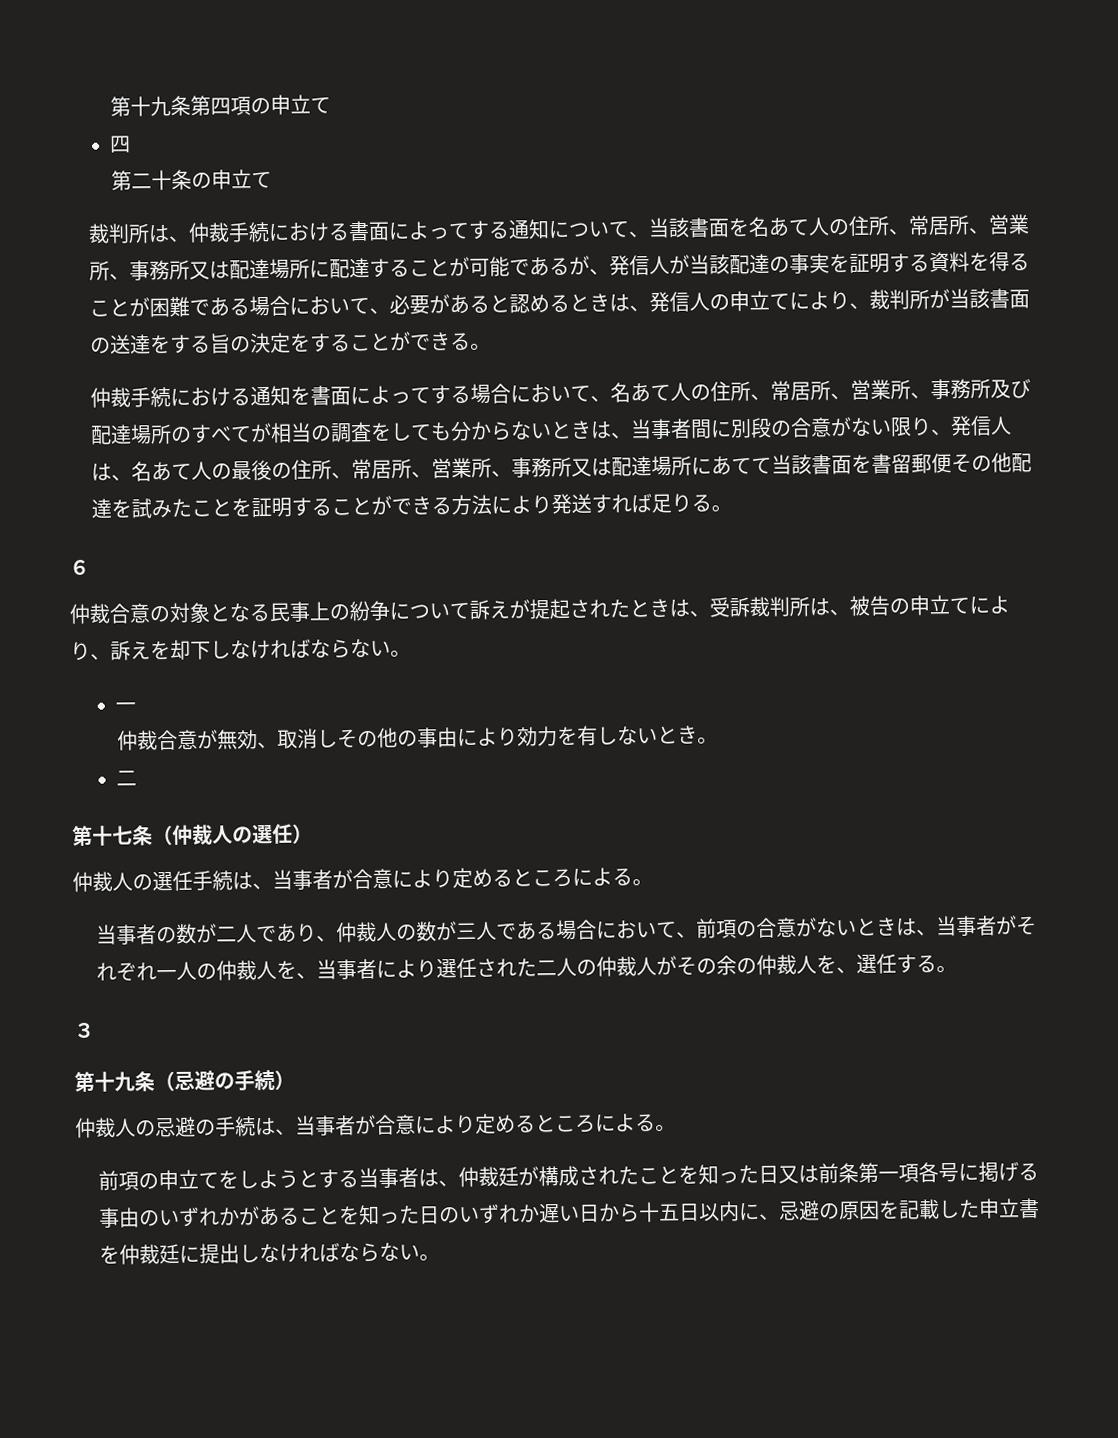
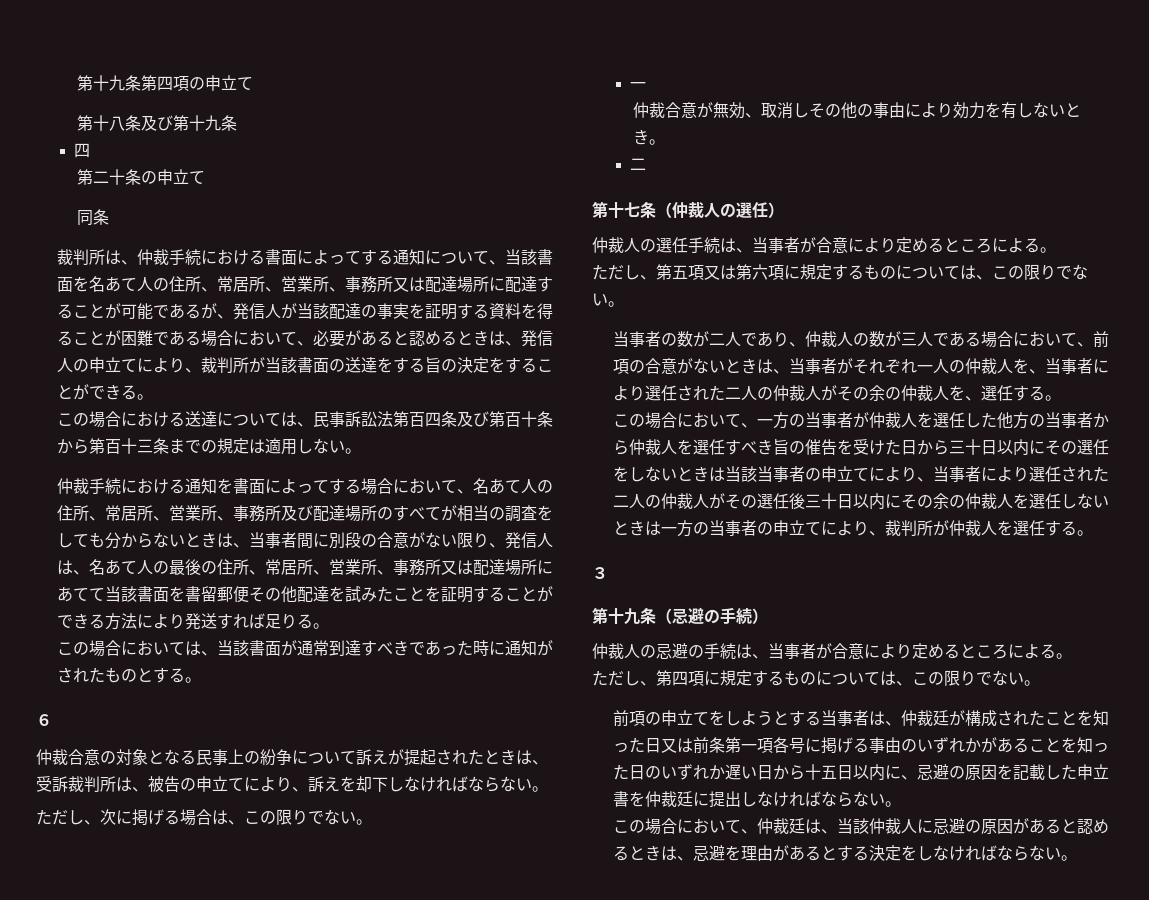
(332, 105) none -> [77,115,238,131] // 第十八条及び第十九条
(273, 180) none -> [77,209,110,226] // 同条
(492, 346) none -> [56,411,553,428] [56,438,361,455] // この場合における送達については、民事訴訟法第百四条及び第百十条から第百十三条までの規定は適用しない。
(733, 508) none -> [56,640,553,657] [56,667,201,683] // この場合においては、当該書面が通常到達すべきであった時に通知がされたものとする。
(411, 653) none -> [36,809,372,826] // ただし、次に掲げる場合は、この限りでない。
(653, 882) none -> [592,264,1088,280] [592,293,624,307] // ただし、第五項又は第六項に規定するものについては、この限りでない。
(958, 969) none -> [612,412,1109,429] [612,439,1109,456] [612,466,1109,482] [612,493,1109,510] [612,520,1093,537] // この場合において、一方の当事者が仲裁人を選任した他方の当事者から仲裁人を選任すべき旨の催告を受けた日から三十日以内にその選任をしないときは当該当事者の申立てにより、当事者により選任された二人の仲裁人がその選任後三十日以内にその余の仲裁人を選任しないときは一方の当事者の申立てにより、裁判所が仲裁人を選任する。
(676, 1128) none -> [592,670,1040,686] // ただし、第四項に規定するものについては、この限りでない。
(441, 1257) none -> [612,818,1109,835] [612,845,1077,861] // この場合において、仲裁廷は、当該仲裁人に忌避の原因があると認めるときは、忌避を理由があるとする決定をしなければならない。

